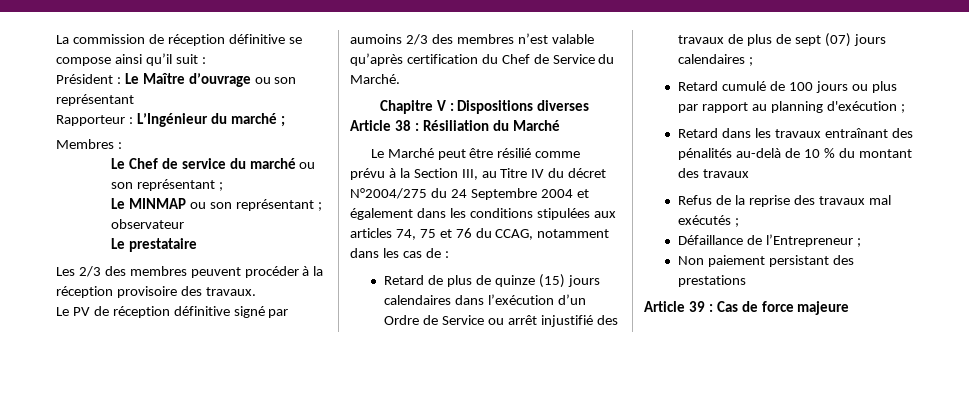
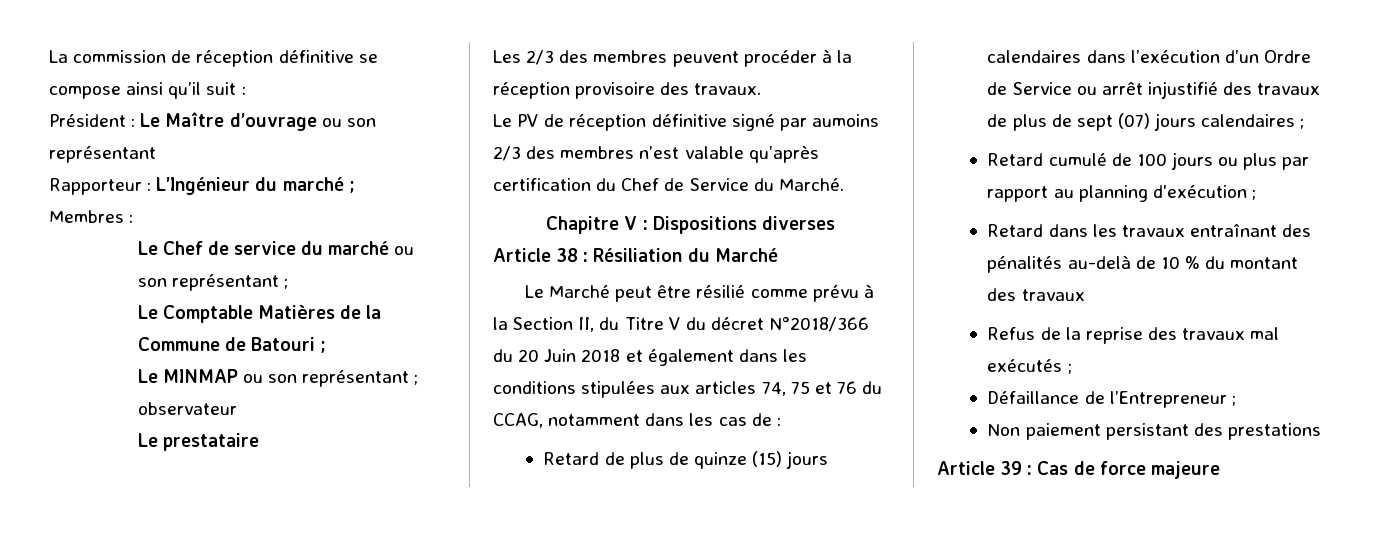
(223, 186) none -> [137,304,382,323] [137,337,327,353] // Le Comptable Matières de la Commune de Batouri ;
[461,168,607,180] [350,188,573,200] III, au Titre IV du décret N°2004/275 du 24 Septembre 2004 -> [578,316,870,332] [493,349,621,362] II, du Titre V du décret N°2018/366 du 20 Juin 2018

